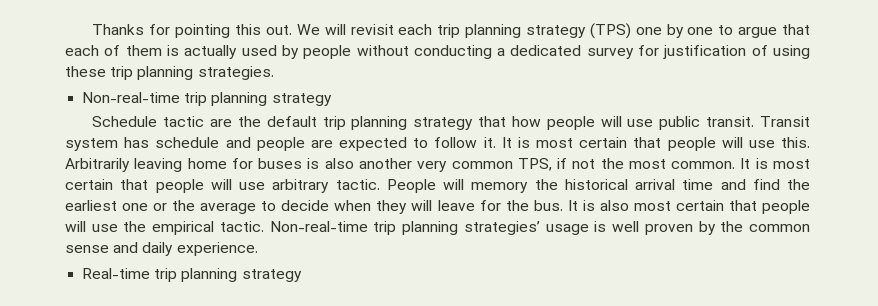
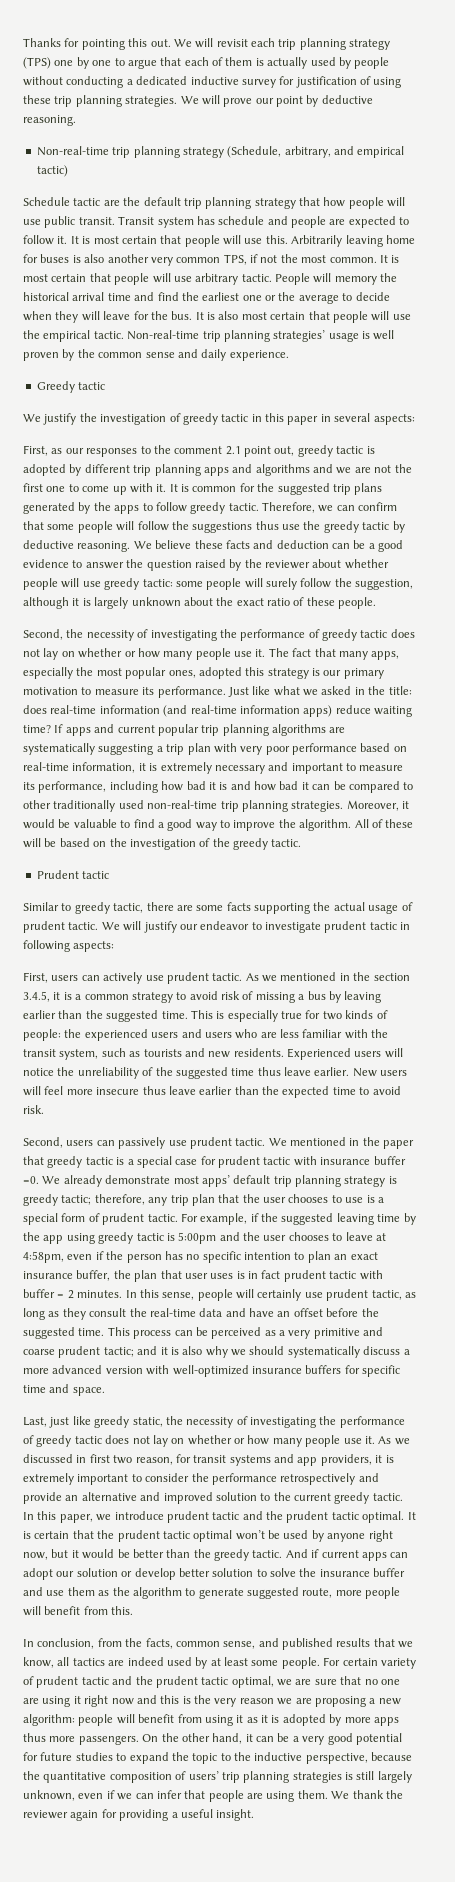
(582, 50) none -> [190,76,239,85] inductive
(274, 73) none -> [180,95,373,107] [23,115,76,126] We will prove our point by deductive reasoning.
(332, 99) none -> [227,146,405,158] [36,165,68,177] (Schedule, arbitrary, and empirical tactic)
[82,268,302,282] Real-time trip planning strategy -> [36,381,106,393] [23,413,415,425] [23,445,375,457] [23,464,412,476] [23,483,383,495] [23,502,398,514] [23,521,405,533] [23,540,404,552] [23,559,389,571] [23,578,414,590] [23,597,377,609] [23,629,415,641] [23,648,400,660] [23,667,384,679] [23,686,412,698] [23,705,412,717] [23,724,346,736] [23,743,407,755] [23,762,404,774] [23,781,414,793] [23,800,409,812] [23,819,414,831] [23,838,302,850] [36,870,110,879] [23,902,413,914] [23,921,411,933] [23,940,115,952] [23,972,410,984] [23,991,382,1003] [23,1010,388,1022] [23,1029,389,1041] [23,1048,403,1060] [23,1067,408,1079] [23,1086,401,1098] [23,1105,44,1114] [23,1137,415,1149] [23,1156,406,1168] [23,1175,397,1187] [23,1194,384,1206] [23,1213,416,1225] [23,1232,386,1244] [23,1251,378,1263] [23,1270,383,1282] [23,1289,416,1301] [23,1308,379,1320] [23,1327,384,1339] [23,1346,410,1358] [23,1365,400,1377] [23,1384,105,1396] [23,1416,405,1428] [23,1435,410,1447] [23,1454,394,1466] [23,1473,379,1485] [23,1492,403,1504] [23,1511,416,1523] [23,1530,393,1542] [23,1549,409,1561] [23,1568,406,1580] [23,1587,401,1599] [23,1606,134,1616] [23,1638,414,1650] [23,1657,416,1669] [23,1676,400,1688] [23,1695,401,1707] [23,1714,399,1726] [23,1733,402,1745] [23,1752,413,1764] [23,1771,412,1783] [23,1790,403,1802] [23,1809,255,1821] Greedy tactic // We justify the investigation of greedy tactic in this paper in several aspects: // First, as our responses to the comment 2.1 point out, greedy tactic is adopted by different trip planning apps and algorithms and we are not the first one to come up with it. It is common for the suggested trip plans generated by the apps to follow greedy tactic. Therefore, we can confirm that some people will follow the suggestions thus use the greedy tactic by deductive reasoning. We believe these facts and deduction can be a good evidence to answer the question raised by the reviewer about whether people will use greedy tactic: some people will surely follow the suggestion, although it is largely unknown about the exact ratio of these people. // Second, the necessity of investigating the performance of greedy tactic does not lay on whether or how many people use it. The fact that many apps, especially the most popular ones, adopted this strategy is our primary motivation to measure its performance. Just like what we asked in the title: does real-time information (and real-time information apps) reduce waiting time? If apps and current popular trip planning algorithms are systematically suggesting a trip plan with very poor performance based on real-time information, it is extremely necessary and important to measure its performance, including how bad it is and how bad it can be compared to other traditionally used non-real-time trip planning strategies. Moreover, it would be valuable to find a good way to improve the algorithm. All of these will be based on the investigation of the greedy tactic. // Prudent tactic // Similar to greedy tactic, there are some facts supporting the actual usage of prudent tactic. We will justify our endeavor to investigate prudent tactic in following aspects: // First, users can actively use prudent tactic. As we mentioned in the section 3.4.5, it is a common strategy to avoid risk of missing a bus by leaving earlier than the suggested time. This is especially true for two kinds of people: the experienced users and users who are less familiar with the transit system, such as tourists and new residents. Experienced users will notice the unreliability of the suggested time thus leave earlier. New users will feel more insecure thus leave earlier than the expected time to avoid risk. // Second, users can passively use prudent tactic. We mentioned in the paper that greedy tactic is a special case for prudent tactic with insurance buffer =0. We already demonstrate most apps’ default trip planning strategy is greedy tactic; therefore, any trip plan that the user chooses to use is a special form of prudent tactic. For example, if the suggested leaving time by the app using greedy tactic is 5:00pm and the user chooses to leave at 4:58pm, even if the person has no specific intention to plan an exact insurance buffer, the plan that user uses is in fact prudent tactic with buffer = 2 minutes. In this sense, people will certainly use prudent tactic, as long as they consult the real-time data and have an offset before the suggested time. This process can be perceived as a very primitive and coarse prudent tactic; and it is also why we should systematically discuss a more advanced version with well-optimized insurance buffers for specific time and space. // Last, just like greedy static, the necessity of investigating the performance of greedy tactic does not lay on whether or how many people use it. As we discussed in first two reason, for transit systems and app providers, it is extremely important to consider the performance retrospectively and provide an alternative and improved solution to the current greedy tactic. In this paper, we introduce prudent tactic and the prudent tactic optimal. It is certain that the prudent tactic optimal won’t be used by anyone right now, but it would be better than the greedy tactic. And if current apps can adopt our solution or develop better solution to solve the insurance buffer and use them as the algorithm to generate suggested route, more people will benefit from this. // In conclusion, from the facts, common sense, and published results that we know, all tactics are indeed used by at least some people. For certain variety of prudent tactic and the prudent tactic optimal, we are sure that no one are using it right now and this is the very reason we are proposing a new algorithm: people will benefit from using it as it is adopted by more apps thus more passengers. On the other hand, it can be a very good potential for future studies to expand the topic to the inductive perspective, because the quantitative composition of users’ trip planning strategies is still largely unknown, even if we can infer that people are using them. We thank the reviewer again for providing a useful insight.

